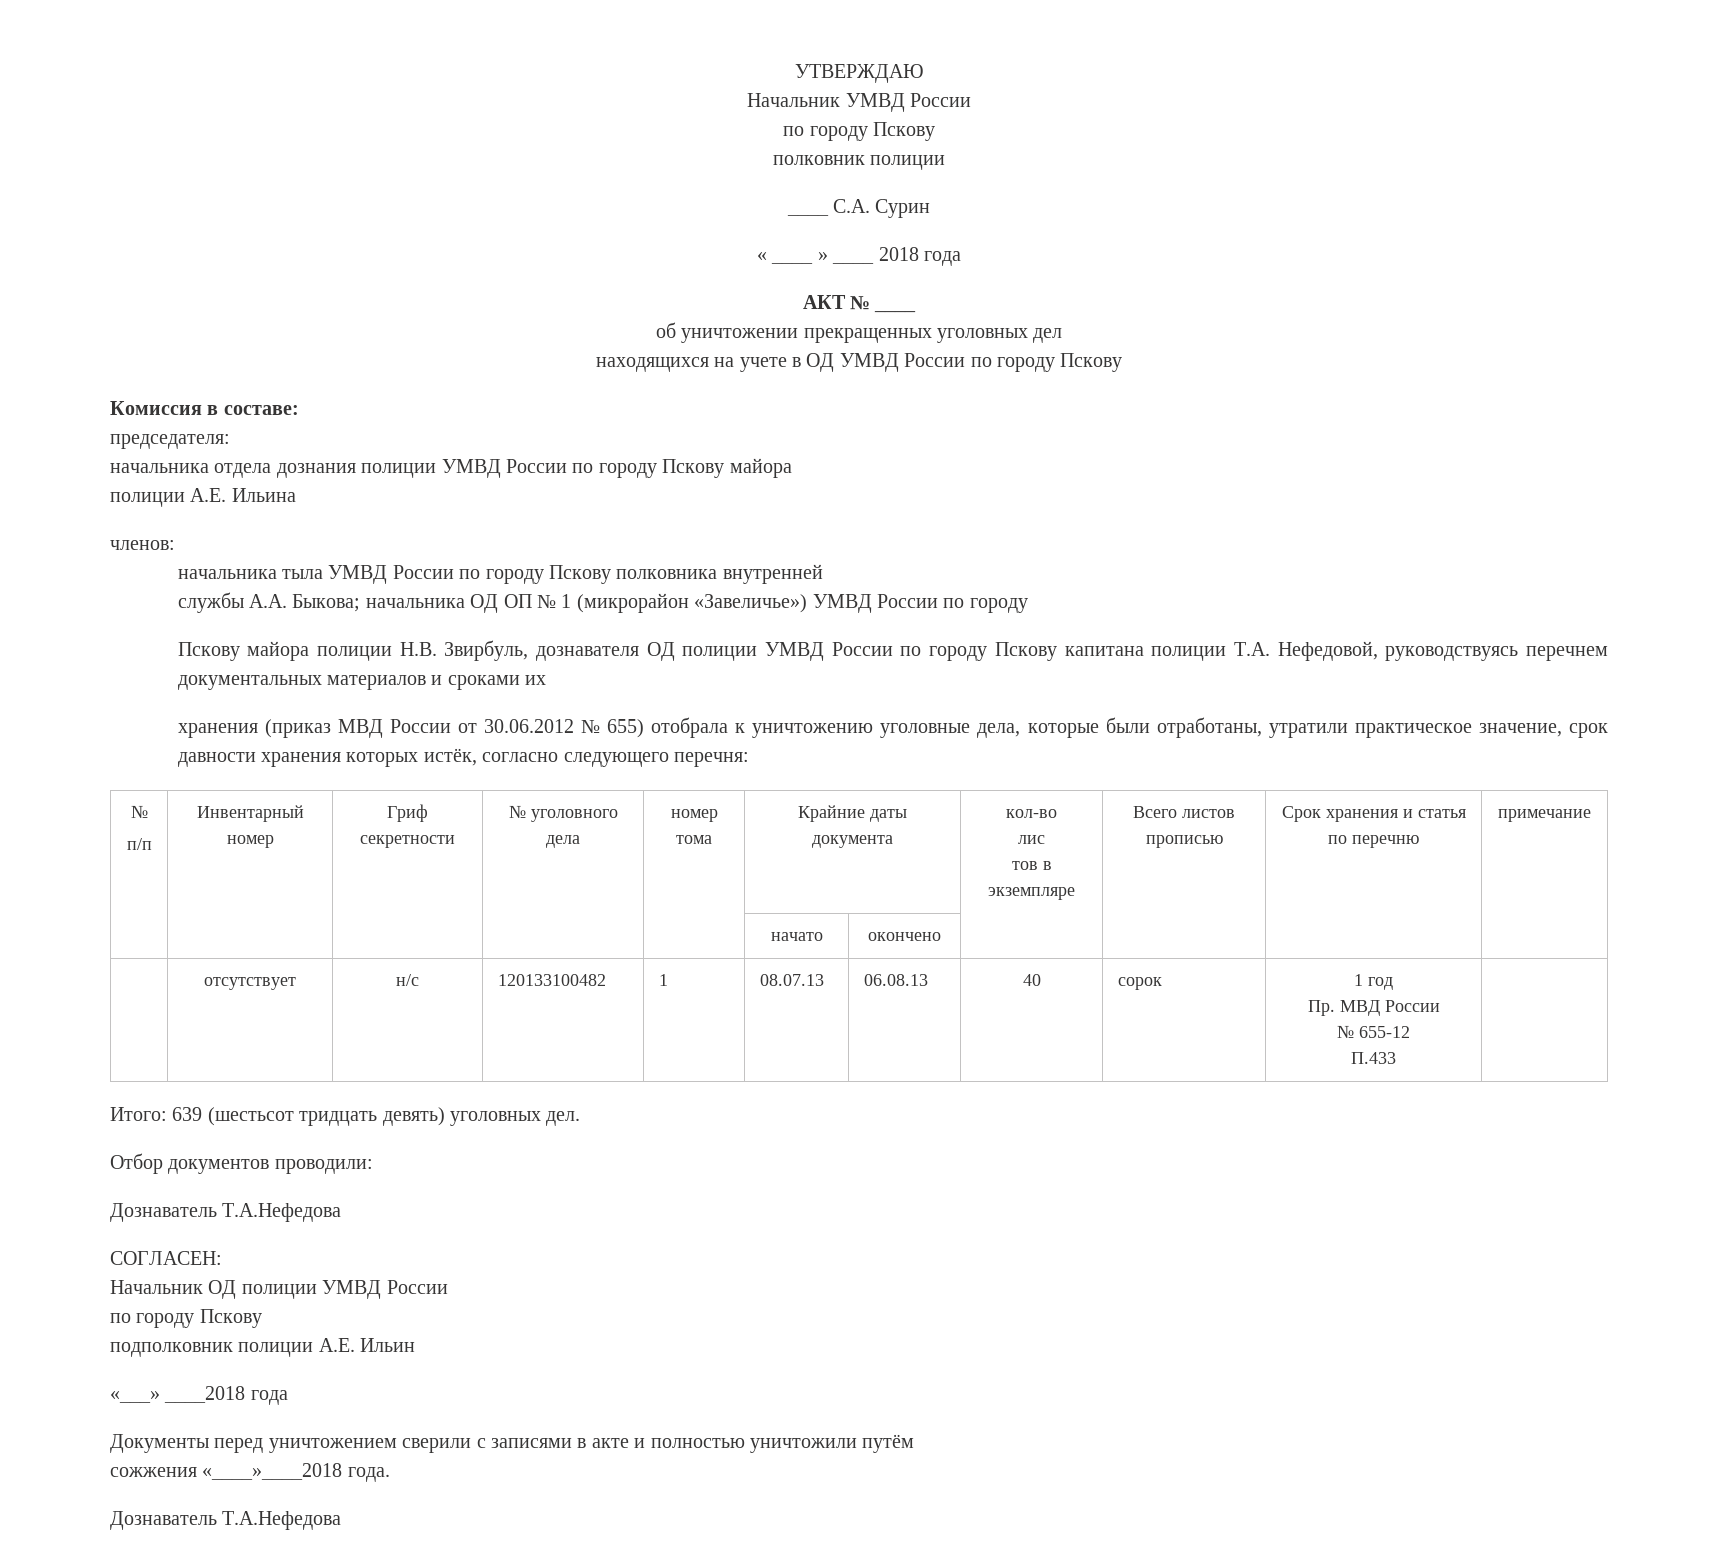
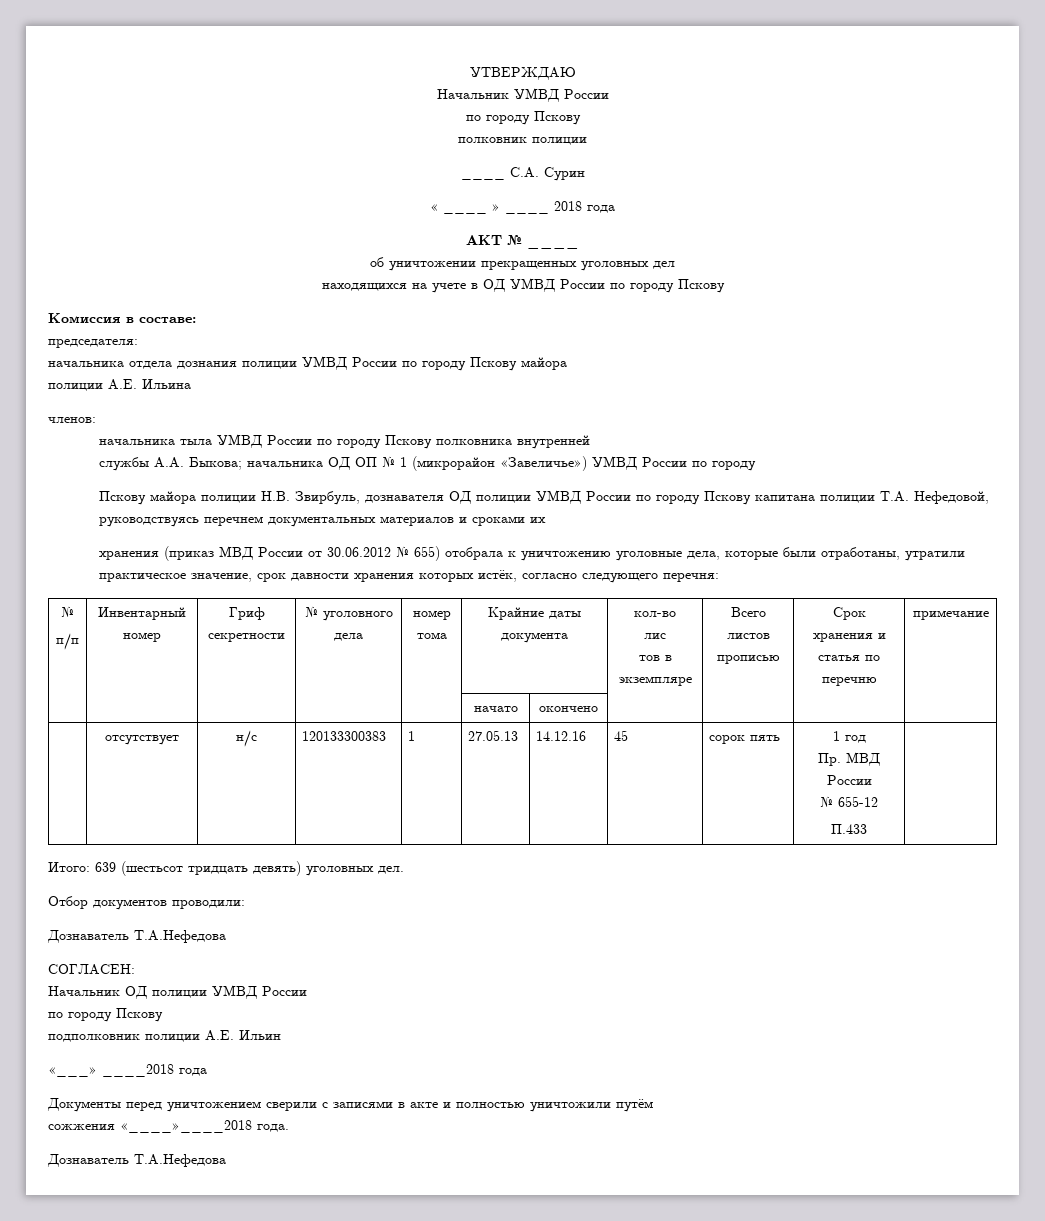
[497,974,606,986] [658,974,668,986] [759,974,824,986] [863,974,928,986] [1022,974,1041,986] 120133100482 | 1 | 08.07.13 | 06.08.13 | 40 -> [302,731,387,741] [408,731,416,741] [468,730,519,741] [536,731,587,741] [614,730,629,741] 120133300383 | 1 | 27.05.13 | 14.12.16 | 45
(1162, 983) none -> [750,735,781,741] пять

